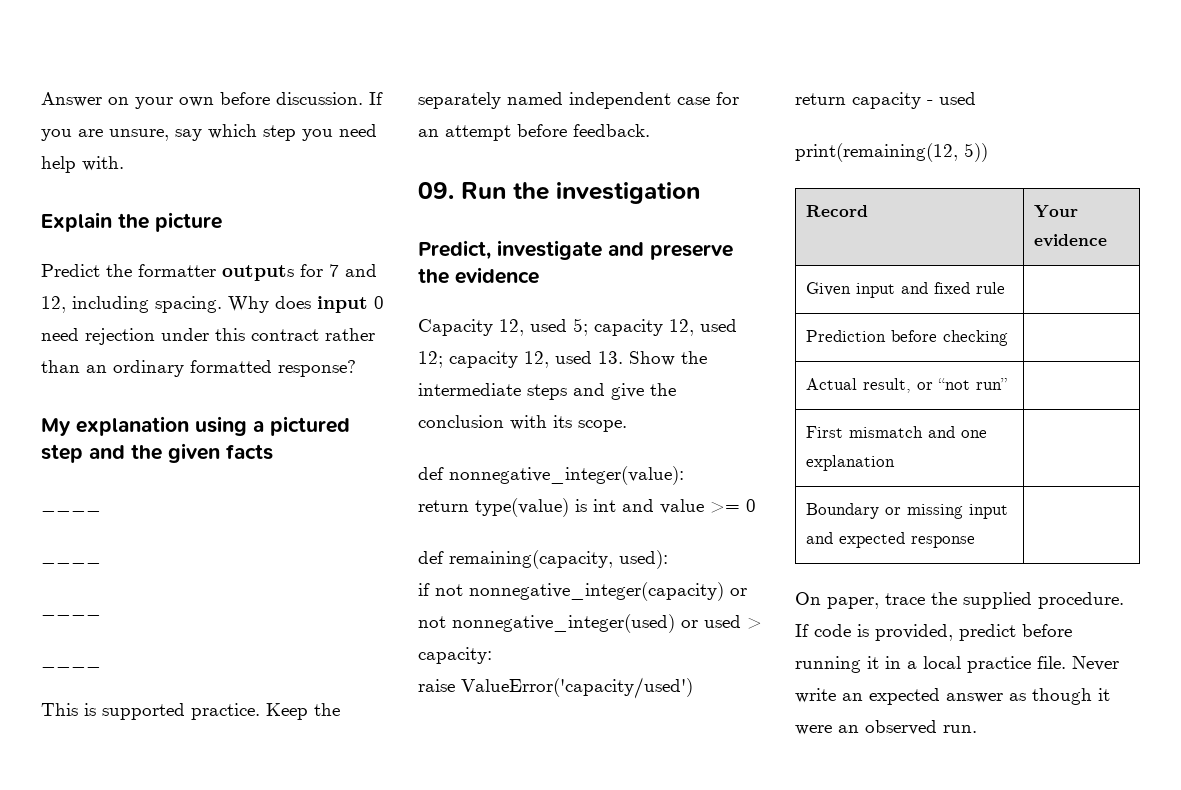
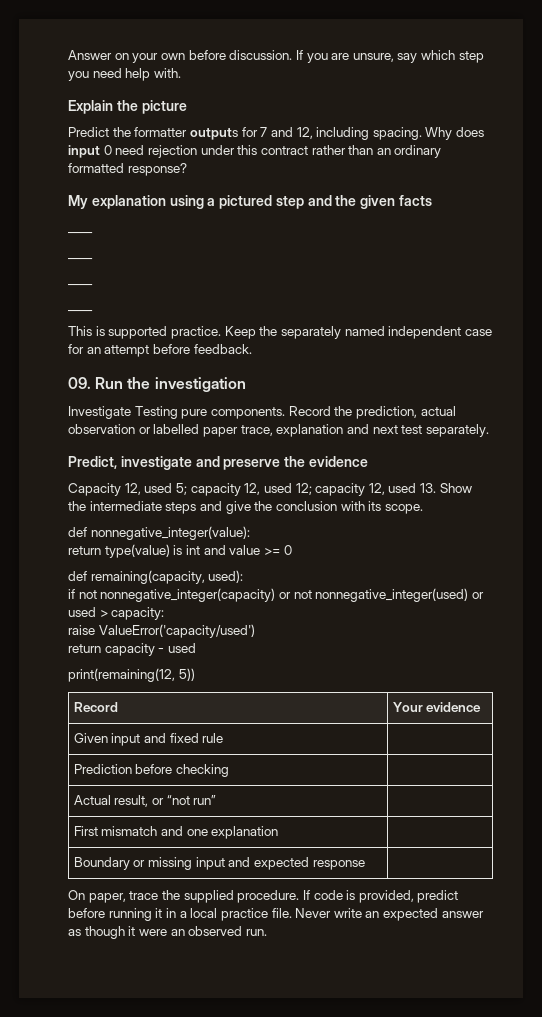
(700, 193) none -> [68,406,456,419] [68,424,489,437] // Investigate Testing pure components. Record the prediction, actual observation or labelled paper trace, explanation and next test separately.

